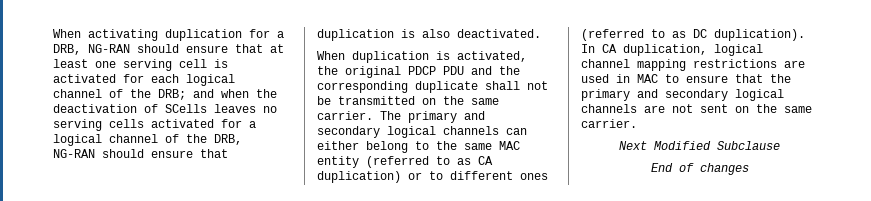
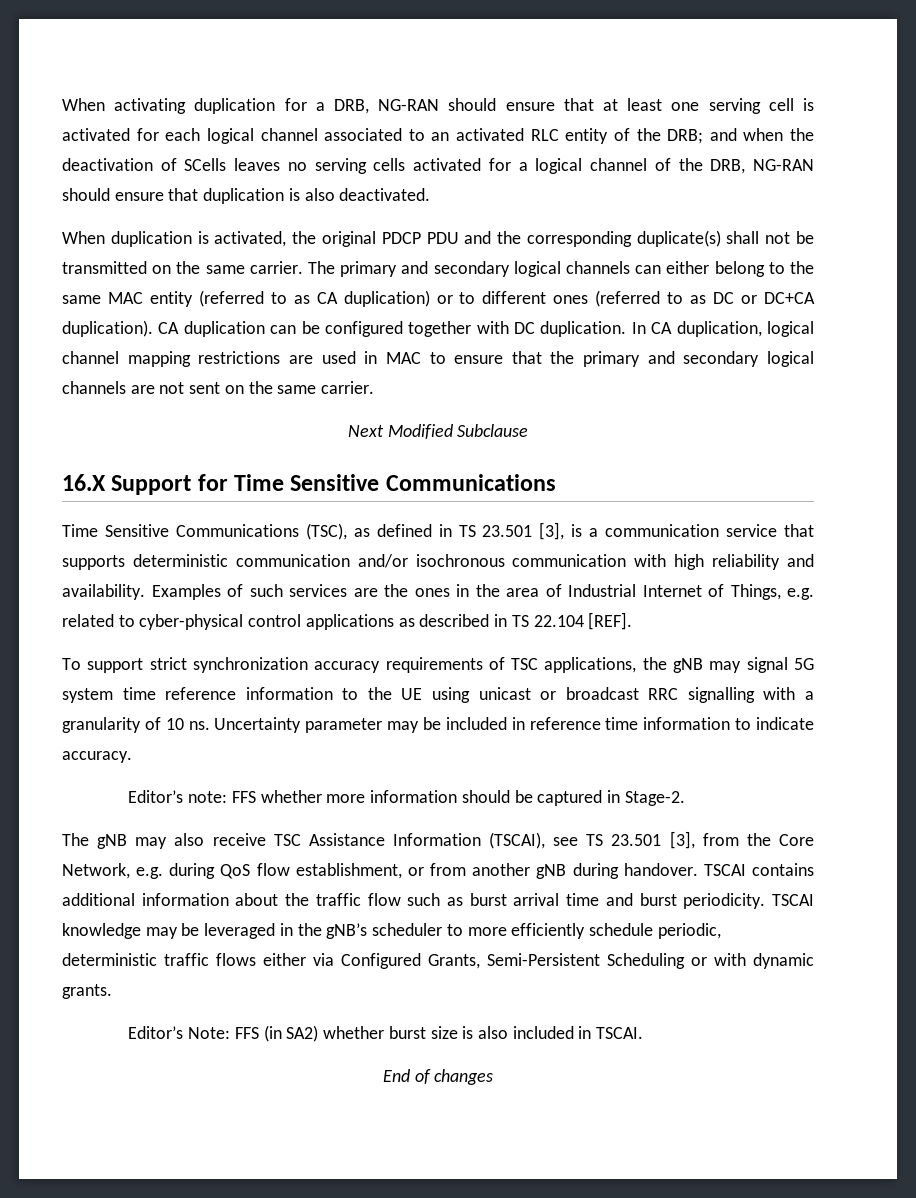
(102, 93) none -> [324,128,609,144] associated to an activated RLC entity
[415,81,478,93] duplicate -> [636,230,721,247] duplicate(s)
[714,29,805,41] duplication). -> [741,292,816,304] [62,320,627,337] or DC+CA duplication). CA duplication can be configured together with DC duplication.
(780, 145) none -> [62,474,556,495] [62,522,815,540] [62,554,815,570] [62,584,814,600] [62,612,633,630] [62,657,814,673] [62,687,814,703] [62,717,814,733] [62,751,132,763] [128,790,685,806] [62,831,814,849] [62,863,814,879] [62,893,814,909] [62,923,721,939] [62,953,814,969] [62,984,112,999] [128,1025,644,1042] // 16.X Support for Time Sensitive Communications // Time Sensitive Communications (TSC), as defined in TS 23.501 [3], is a communication service that supports deterministic communication and/or isochronous communication with high reliability and availability. Examples of such services are the ones in the area of Industrial Internet of Things, e.g. related to cyber-physical control applications as described in TS 22.104 [REF]. // To support strict synchronization accuracy requirements of TSC applications, the gNB may signal 5G system time reference information to the UE using unicast or broadcast RRC signalling with a granularity of 10 ns. Uncertainty parameter may be included in reference time information to indicate accuracy. // Editor’s note: FFS whether more information should be captured in Stage-2. // The gNB may also receive TSC Assistance Information (TSCAI), see TS 23.501 [3], from the Core Network, e.g. during QoS flow establishment, or from another gNB during handover. TSCAI contains additional information about the traffic flow such as burst arrival time and burst periodicity. TSCAI knowledge may be leveraged in the gNB’s scheduler to more efficiently schedule periodic, deterministic traffic flows either via Configured Grants, Semi-Persistent Scheduling or with dynamic grants. // Editor’s Note: FFS (in SA2) whether burst size is also included in TSCAI.

